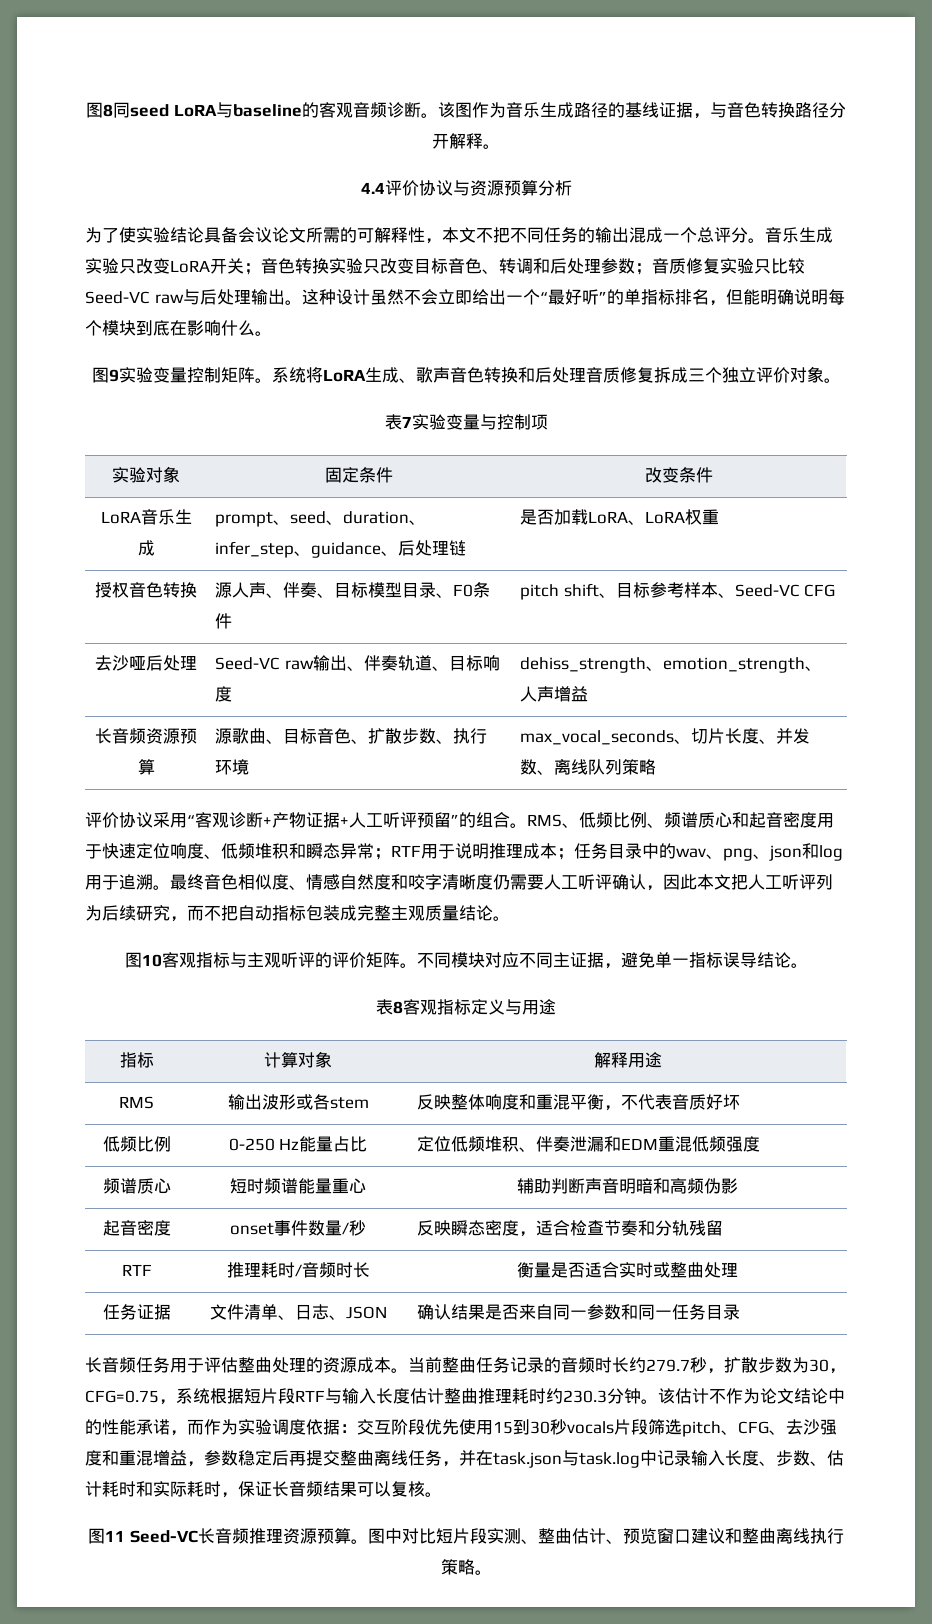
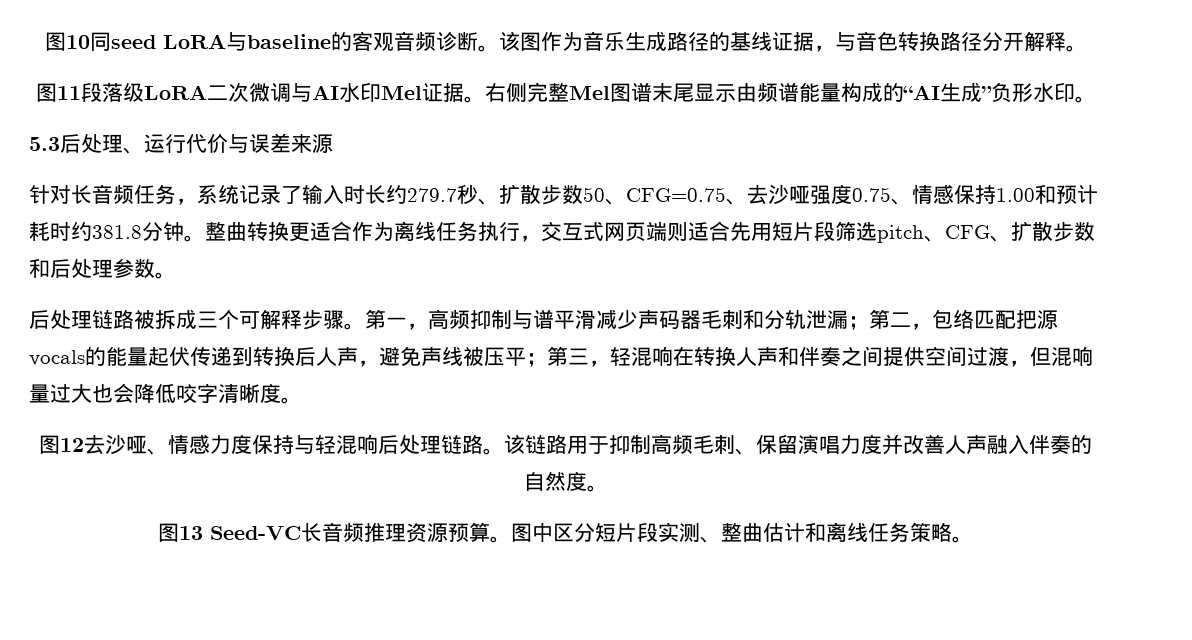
[86,102,114,118] 图8 -> [44,32,90,51] 图10
[360,180,572,196] [85,227,833,244] [85,258,805,275] [85,289,845,306] [85,320,272,336] [91,366,841,383] [384,414,548,430] [112,466,180,483] [325,467,393,483] [645,467,714,483] [100,509,192,525] [137,540,155,556] [215,511,427,527] [215,540,467,558] [520,509,720,525] [95,582,197,598] [215,582,491,598] [215,613,233,629] [520,582,836,600] [95,655,197,671] [215,655,500,671] [215,686,233,702] [520,657,823,673] [520,686,589,702] [95,728,197,744] [137,759,155,775] [215,728,488,744] [215,759,250,775] [520,728,811,745] [520,759,657,775] [85,812,834,828] [85,843,843,861] [85,874,833,891] [85,905,510,922] [124,952,808,969] [376,999,556,1015] [119,1052,154,1068] [264,1051,332,1068] [593,1052,662,1068] [119,1096,154,1109] [227,1094,369,1110] [417,1094,741,1111] [102,1136,171,1152] [228,1136,368,1152] [417,1136,761,1152] [102,1178,171,1194] [230,1178,366,1194] [517,1178,739,1194] [102,1220,171,1236] [230,1220,366,1236] [417,1220,724,1237] [121,1264,152,1276] [226,1262,370,1278] [517,1262,739,1278] [102,1304,171,1320] [209,1304,387,1320] [417,1304,741,1320] [85,1357,846,1374] [85,1388,845,1405] [85,1419,614,1436] 4.4评价协议与资源预算分析 // 为了使实验结论具备会议论文所需的可解释性，本文不把不同任务的输出混成一个总评分。音乐生成实验只改变LoRA开关；音色转换实验只改变目标音色、转调和后处理参数；音质修复实验只比较Seed-VC raw与后处理输出。这种设计虽然不会立即给出一个“最好听”的单指标排名，但能明确说明每个模块到底在影响什么。 // 图9实验变量控制矩阵。系统将LoRA生成、歌声音色转换和后处理音质修复拆成三个独立评价对象。 // 表7实验变量与控制项 // 实验对象 | 固定条件 | 改变条件 // LoRA音乐生成 | prompt、seed、duration、infer_step、guidance、后处理链 | 是否加载LoRA、LoRA权重 // 授权音色转换 | 源人声、伴奏、目标模型目录、F0条件 | pitch shift、目标参考样本、Seed-VC CFG // 去沙哑后处理 | Seed-VC raw输出、伴奏轨道、目标响度 | dehiss_strength、emotion_strength、人声增益 // 长音频资源预算 | 源歌曲、目标音色、扩散步数、执行环境 | max_vocal_seconds、切片长度、并发数、离线队列策略 // 评价协议采用“客观诊断+产物证据+人工听评预留”的组合。RMS、低频比例、频谱质心和起音密度用于快速定位响度、低频堆积和瞬态异常；RTF用于说明推理成本；任务目录中的wav、png、json和log用于追溯。最终音色相似度、情感自然度和咬字清晰度仍需要人工听评确认，因此本文把人工听评列为后续研究，而不把自动指标包装成完整主观质量结论。 // 图10客观指标与主观听评的评价矩阵。不同模块对应不同主证据，避免单一指标误导结论。 // 表8客观指标定义与用途 // 指标 | 计算对象 | 解释用途 // RMS | 输出波形或各stem | 反映整体响度和重混平衡，不代表音质好坏 // 低频比例 | 0-250 Hz能量占比 | 定位低频堆积、伴奏泄漏和EDM重混低频强度 // 频谱质心 | 短时频谱能量重心 | 辅助判断声音明暗和高频伪影 // 起音密度 | onset事件数量/秒 | 反映瞬态密度，适合检查节奏和分轨残留 // RTF | 推理耗时/音频时长 | 衡量是否适合实时或整曲处理 // 任务证据 | 文件清单、日志、JSON | 确认结果是否来自同一参数和同一任务目录 // 长音频任务用于评估整曲处理的资源成本。当前整曲任务记录的音频时长约279.7秒，扩散步数为30，CFG=0.75，系统根据短片段RTF与输入长度估计整曲推理耗时约230.3分钟。该估计不作为论文结论中的性能承诺，而作为实验调度依据：交互阶段优先使用15到30秒vocals -> [35,82,1096,103] [29,133,333,154] [29,184,1098,205] [29,221,793,242] 图11段落级LoRA二次微调与AI水印Mel证据。右侧完整Mel图谱末尾显示由频谱能量构成的“AI生成”负形水印。 // 5.3后处理、运行代价与误差来源 // 针对长音频任务，系统记录了输入时长约279.7秒、扩散步数50、CFG=0.75、去沙哑强度0.75、情感保持1.00和预计耗时约381.8分钟。整曲转换更适合作为离线任务执行，交互式网页端则适合先用短
[786,1419,837,1435] [85,1450,844,1468] [85,1481,442,1498] [88,1528,126,1544] 去沙强度和重混增益，参数稳定后再提交整曲离线任务，并在task.json与task.log中记录输入长度、步数、估计耗时和实际耗时，保证长音频结果可以复核。 // 图11 -> [1011,221,1095,242] [29,258,176,279] [29,309,1058,330] [29,346,1093,367] [29,383,302,404] [39,434,1092,455] [523,471,608,492] [158,523,203,542] 扩散步数和后处理参数。 // 后处理链路被拆成三个可解释步骤。第一，高频抑制与谱平滑减少声码器毛刺和分轨泄漏；第二，包络匹配把源vocals的能量起伏传递到转换后人声，避免声线被压平；第三，轻混响在转换人声和伴奏之间提供空间过渡，但混响量过大也会降低咬字清晰度。 // 图12去沙哑、情感力度保持与轻混响后处理链路。该链路用于抑制高频毛刺、保留演唱力度并改善人声融入伴奏的自然度。 // 图13
[401,1528,436,1544] 对比 -> [553,523,595,542] 区分
[605,1528,844,1544] 、预览窗口建议和整曲离线执行 -> [805,522,910,543] 和离线任务

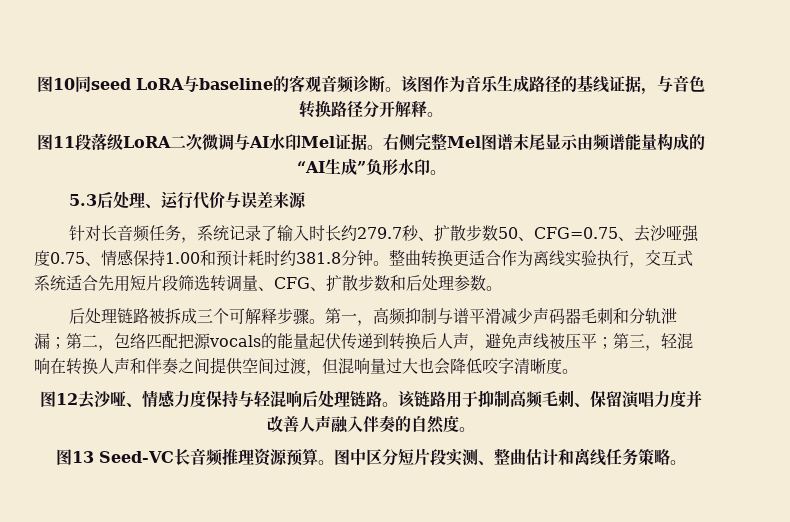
[436,221,478,241] 任务 -> [565,250,597,267] 实验
[604,222,688,241] 网页端则 -> [34,275,66,291] 系统
[877,225,924,243] pitch -> [210,275,258,292] 转调量

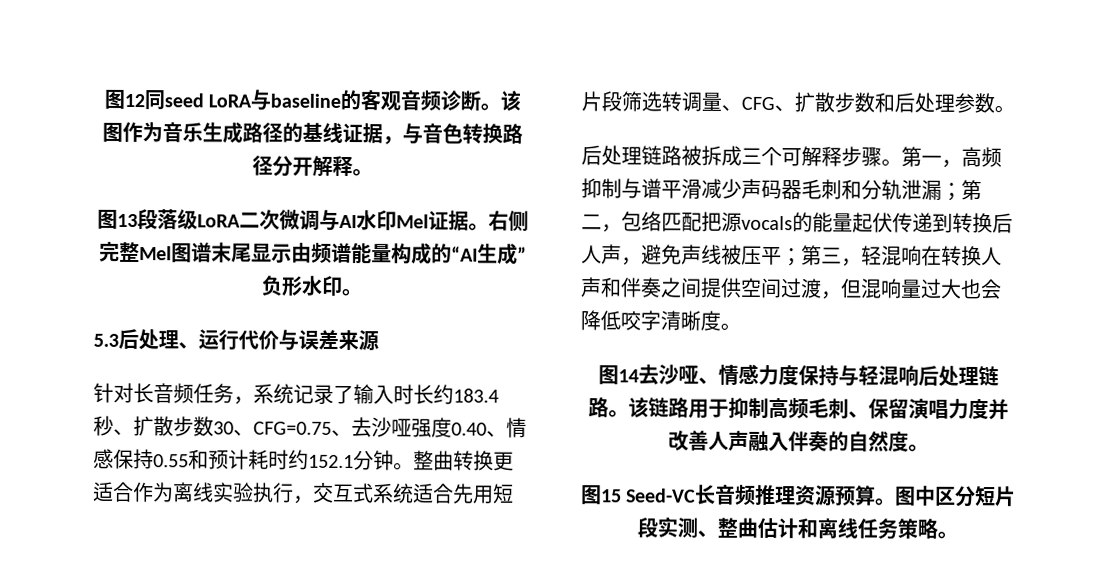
[37,76,75,92] 图10 -> [103,89,145,109] 图12
[53,136,75,148] 11 -> [116,213,138,228] 13
[357,227,403,239] 279.7 -> [453,388,499,403] 183.4
[498,227,519,239] 50 -> [213,421,234,435] 30
[50,252,85,264] 0.75 -> [451,422,487,436] 0.40
[165,252,200,264] 1.00 -> [153,454,189,468] 0.55
[296,252,341,264] 381.8 -> [308,454,354,469] 152.1
[56,393,78,405] 12 -> [618,369,639,383] 14
[72,451,95,463] 13 -> [600,489,622,503] 15

